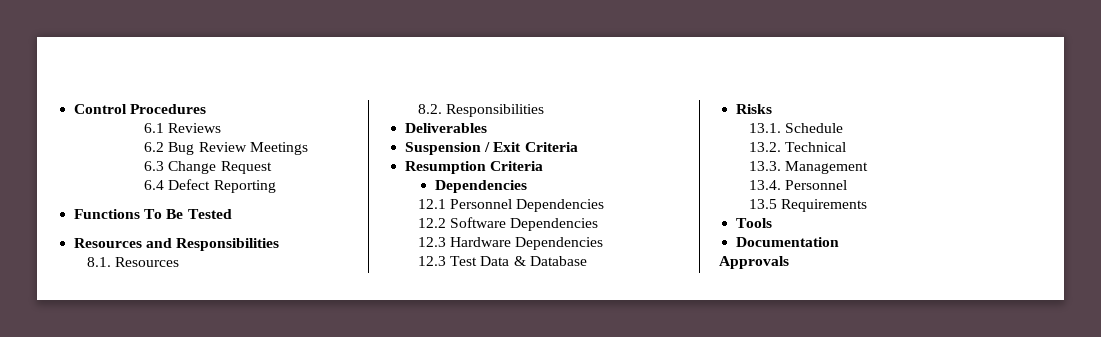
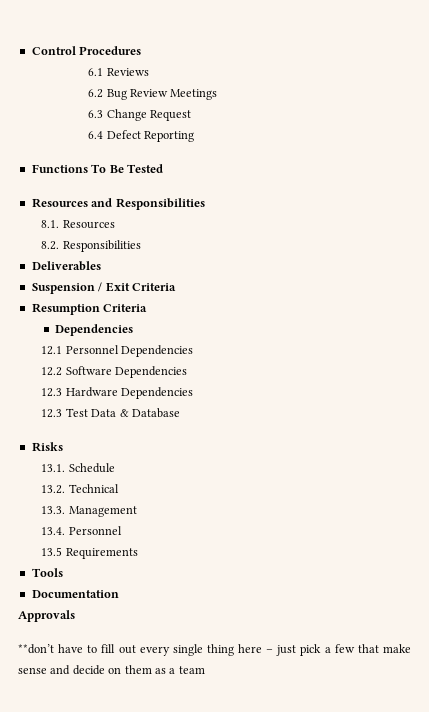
(789, 262) none -> [18,644,411,656] [18,665,205,675] // **don’t have to fill out every single thing here – just pick a few that make sense and decide on them as a team

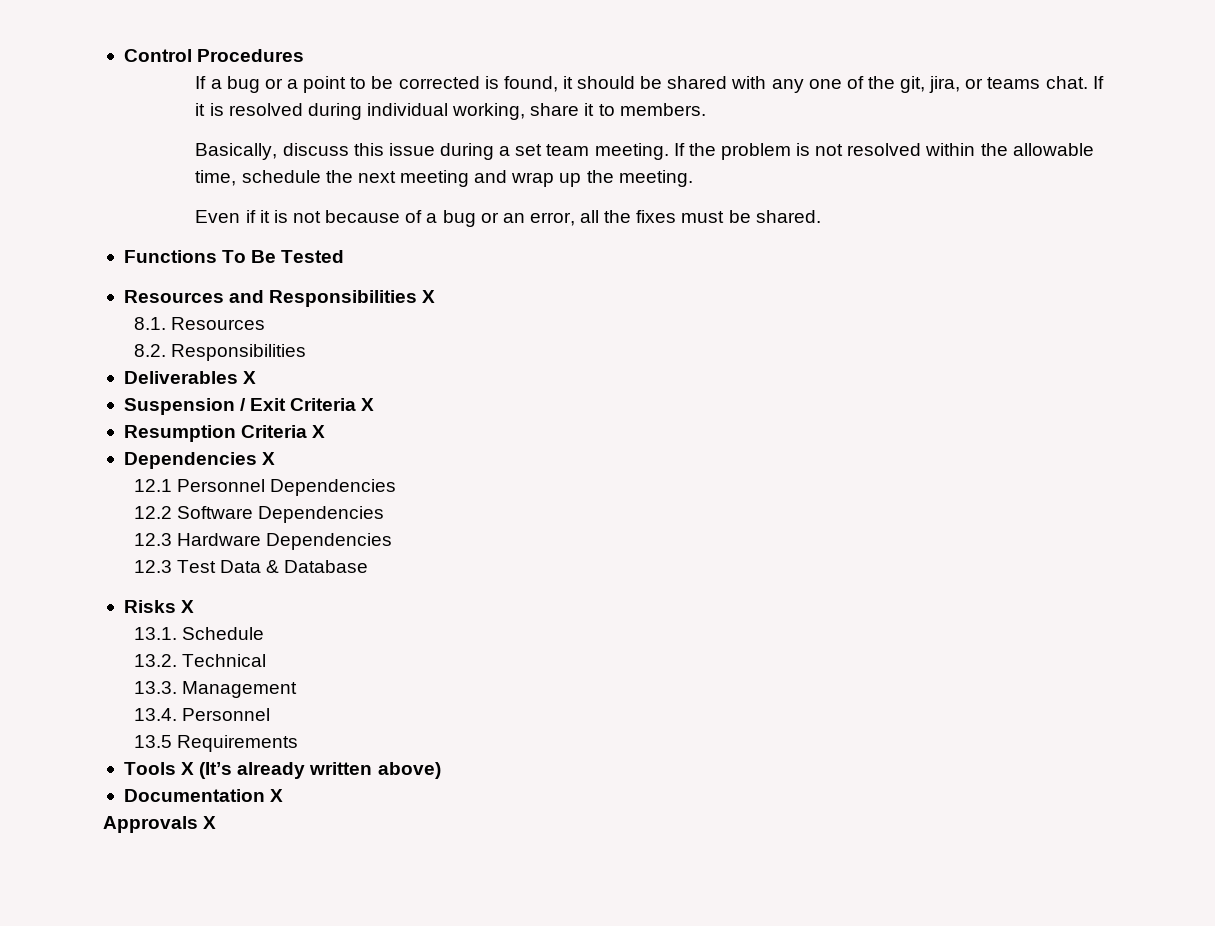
[88,68,149,76] [88,89,218,100] [88,109,192,121] [88,130,195,142] 6.1 Reviews // 6.2 Bug Review Meetings // 6.3 Change Request // 6.4 Defect Reporting -> [195,76,1104,93] [195,103,706,120] [195,143,1094,160] [195,170,693,187] [195,210,821,227] If a bug or a point to be corrected is found, it should be shared with any one of the git, jira, or teams chat. If it is resolved during individual working, share it to members. // Basically, discuss this issue during a set team meeting. If the problem is not resolved within the allowable time, schedule the next meeting and wrap up the meeting. // Even if it is not because of a bug or an error, all the fixes must be shared.
(205, 204) none -> [422,290,436,303] X
(101, 266) none -> [243,371,257,384] X
(176, 287) none -> [361,398,375,411] X
[55,324,134,336] // Dependencies -> [312,425,326,438] [123,452,276,469] X // Dependencies X
(63, 447) none -> [181,600,195,613] X
(63, 572) none -> [181,762,441,779] X (It’s already written above)
(119, 594) none -> [270,789,284,802] X
[18,644,411,656] [18,665,205,675] // **don’t have to fill out every single thing here – just pick a few that make sense and decide on them as a team -> [203,816,217,829] X

